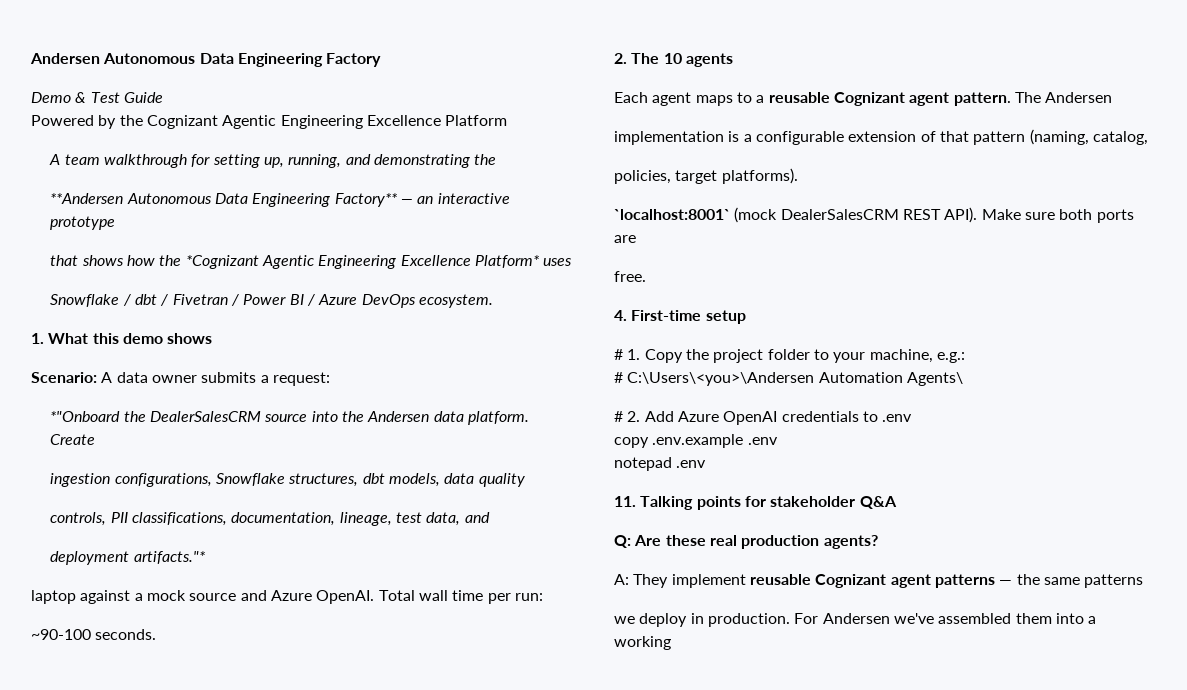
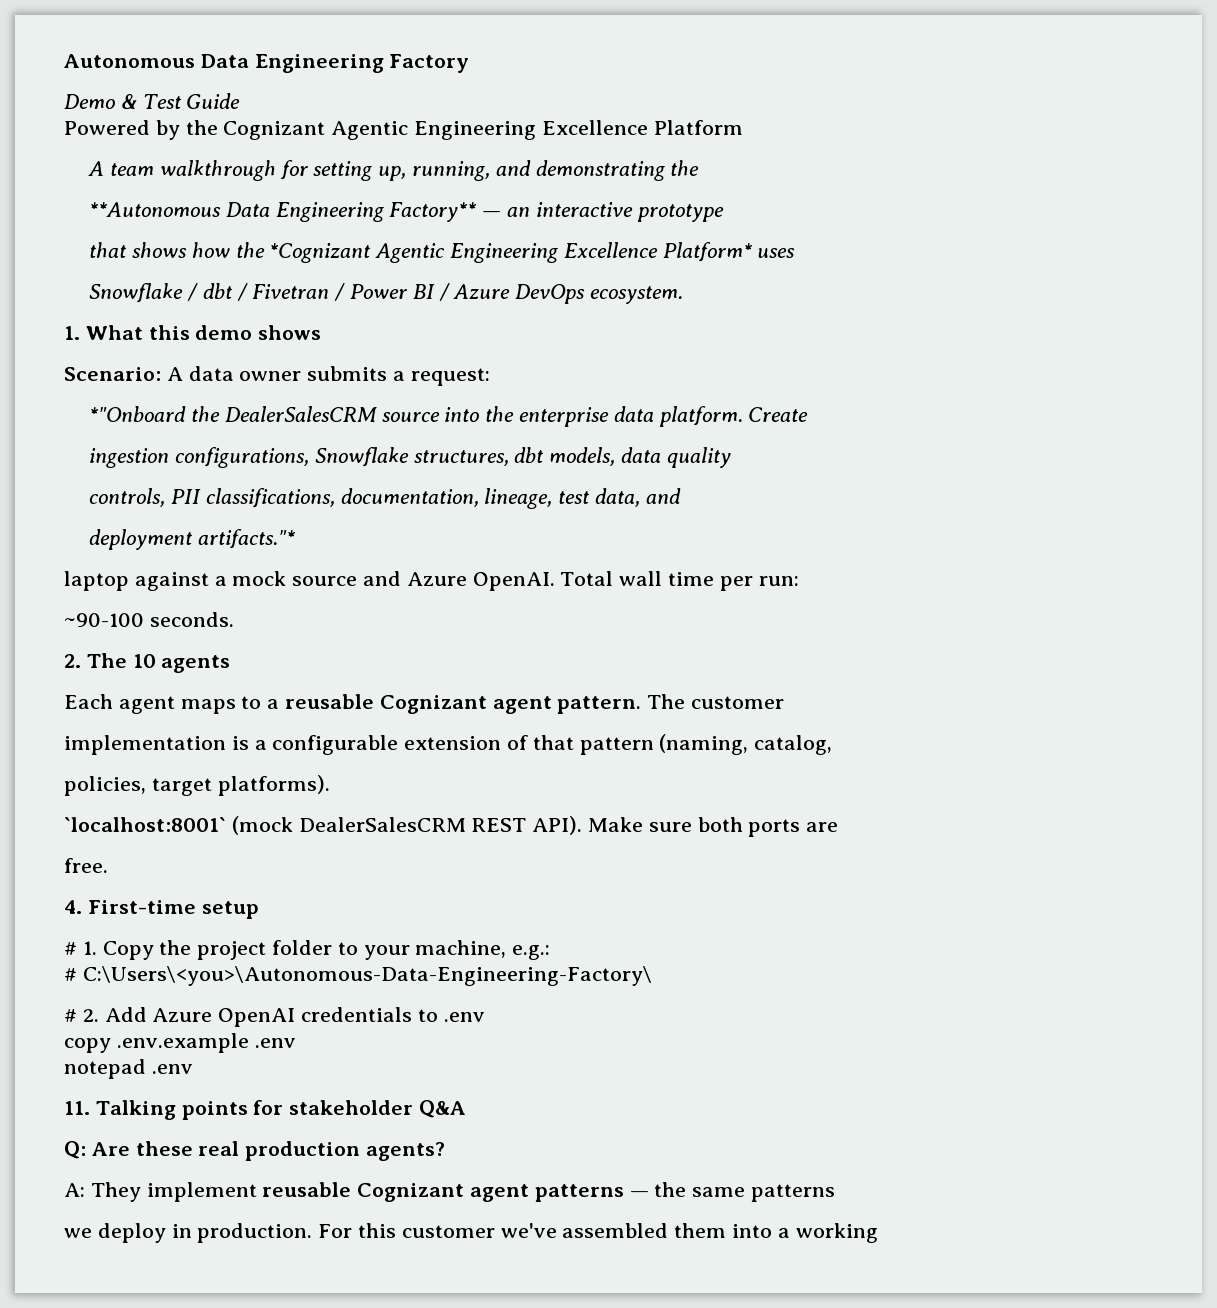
[30,53,100,64] Andersen -> (64, 61) none
[50,193,212,204] **Andersen Autonomous -> [89,202,222,217] **Autonomous
[367,411,430,422] Andersen -> [518,407,609,427] enterprise
[1045,92,1113,103] Andersen -> [691,696,785,709] customer
[627,372,963,386] C:\Users\<you>\Andersen Automation Agents\ -> [82,966,652,986] C:\Users\<you>\Autonomous-Data-Engineering-Factory\
[822,613,890,624] Andersen -> [358,1223,495,1238] this customer

